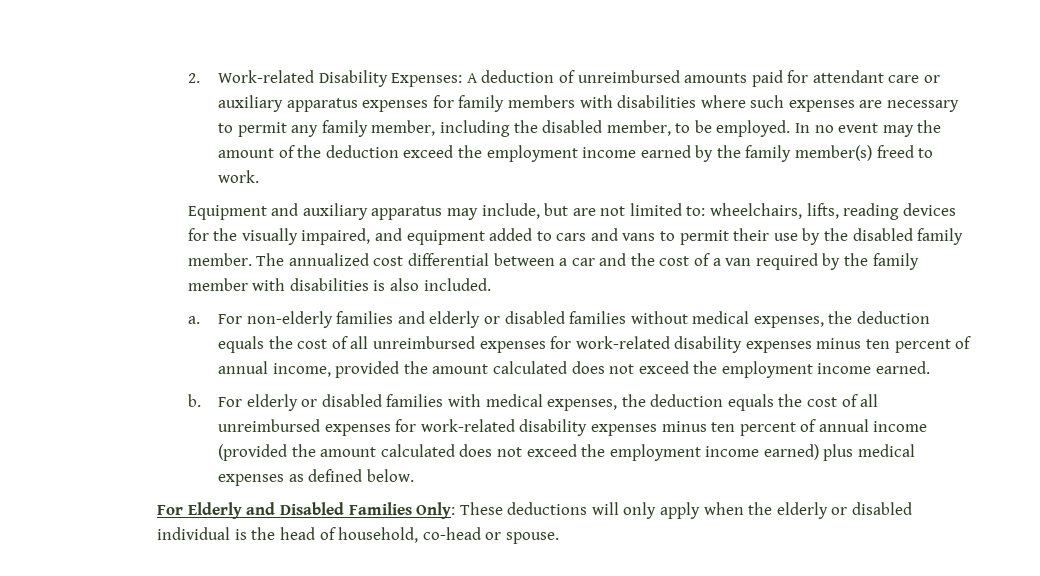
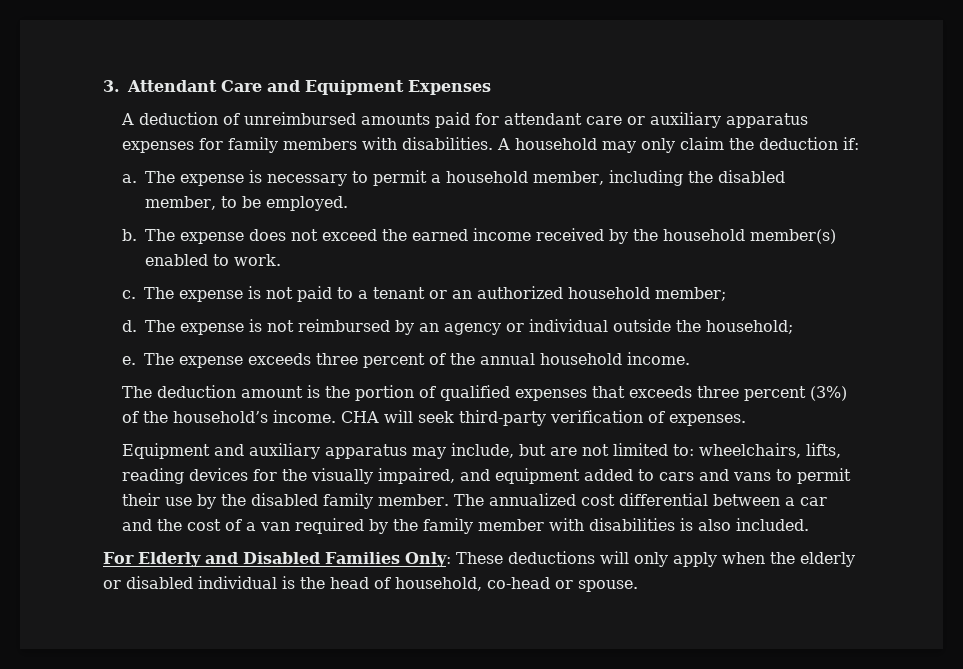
[187,70,463,87] 2. Work-related Disability Expenses: -> [103,80,492,95] 3. Attendant Care and Equipment Expenses //
[617,95,883,112] disabilities where such expenses are -> [401,137,859,153] [121,170,262,186] disabilities. A household may only claim the deduction if: // a. The expense is
[291,120,368,137] any family -> [430,171,528,183] a household
[795,120,942,137] [217,145,934,162] [217,170,259,183] In no event may the amount of the deduction exceed the employment income earned by the family member(s) freed to work. -> [121,228,836,244] [144,254,281,266] [121,286,726,302] [121,319,793,335] [121,352,690,368] [121,385,847,401] [121,410,746,426] // b. The expense does not exceed the earned income received by the household member(s) enabled to work. // c. The expense is not paid to a tenant or an authorized household member; // d. The expense is not reimbursed by an agency or individual outside the household; // e. The expense exceeds three percent of the annual household income. // The deduction amount is the portion of qualified expenses that exceeds three percent (3%) of the household’s income. CHA will seek third-party verification of expenses.
[187,311,931,328] [217,336,972,353] [217,361,931,378] [187,394,879,411] [217,419,928,436] [217,444,916,461] [217,469,414,486] // a. For non-elderly families and elderly or disabled families without medical expenses, the deduction equals the cost of all unreimbursed expenses for work-related disability expenses minus ten percent of annual income, provided the amount calculated does not exceed the employment income earned. // b. For elderly or disabled families with medical expenses, the deduction equals the cost of all unreimbursed expenses for work-related disability expenses minus ten percent of annual income (provided the amount calculated does not exceed the employment income earned) plus medical expenses as defined below. -> (809, 524) none

